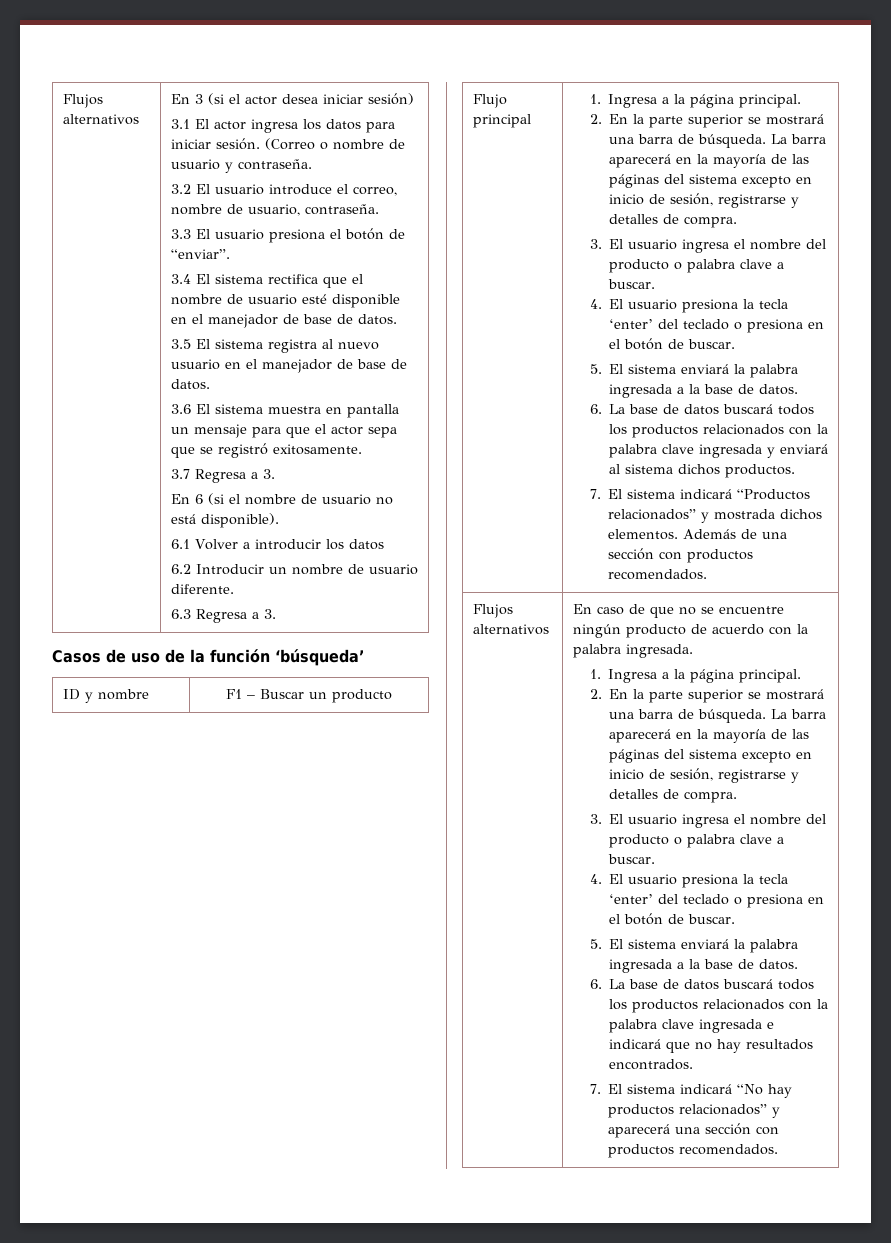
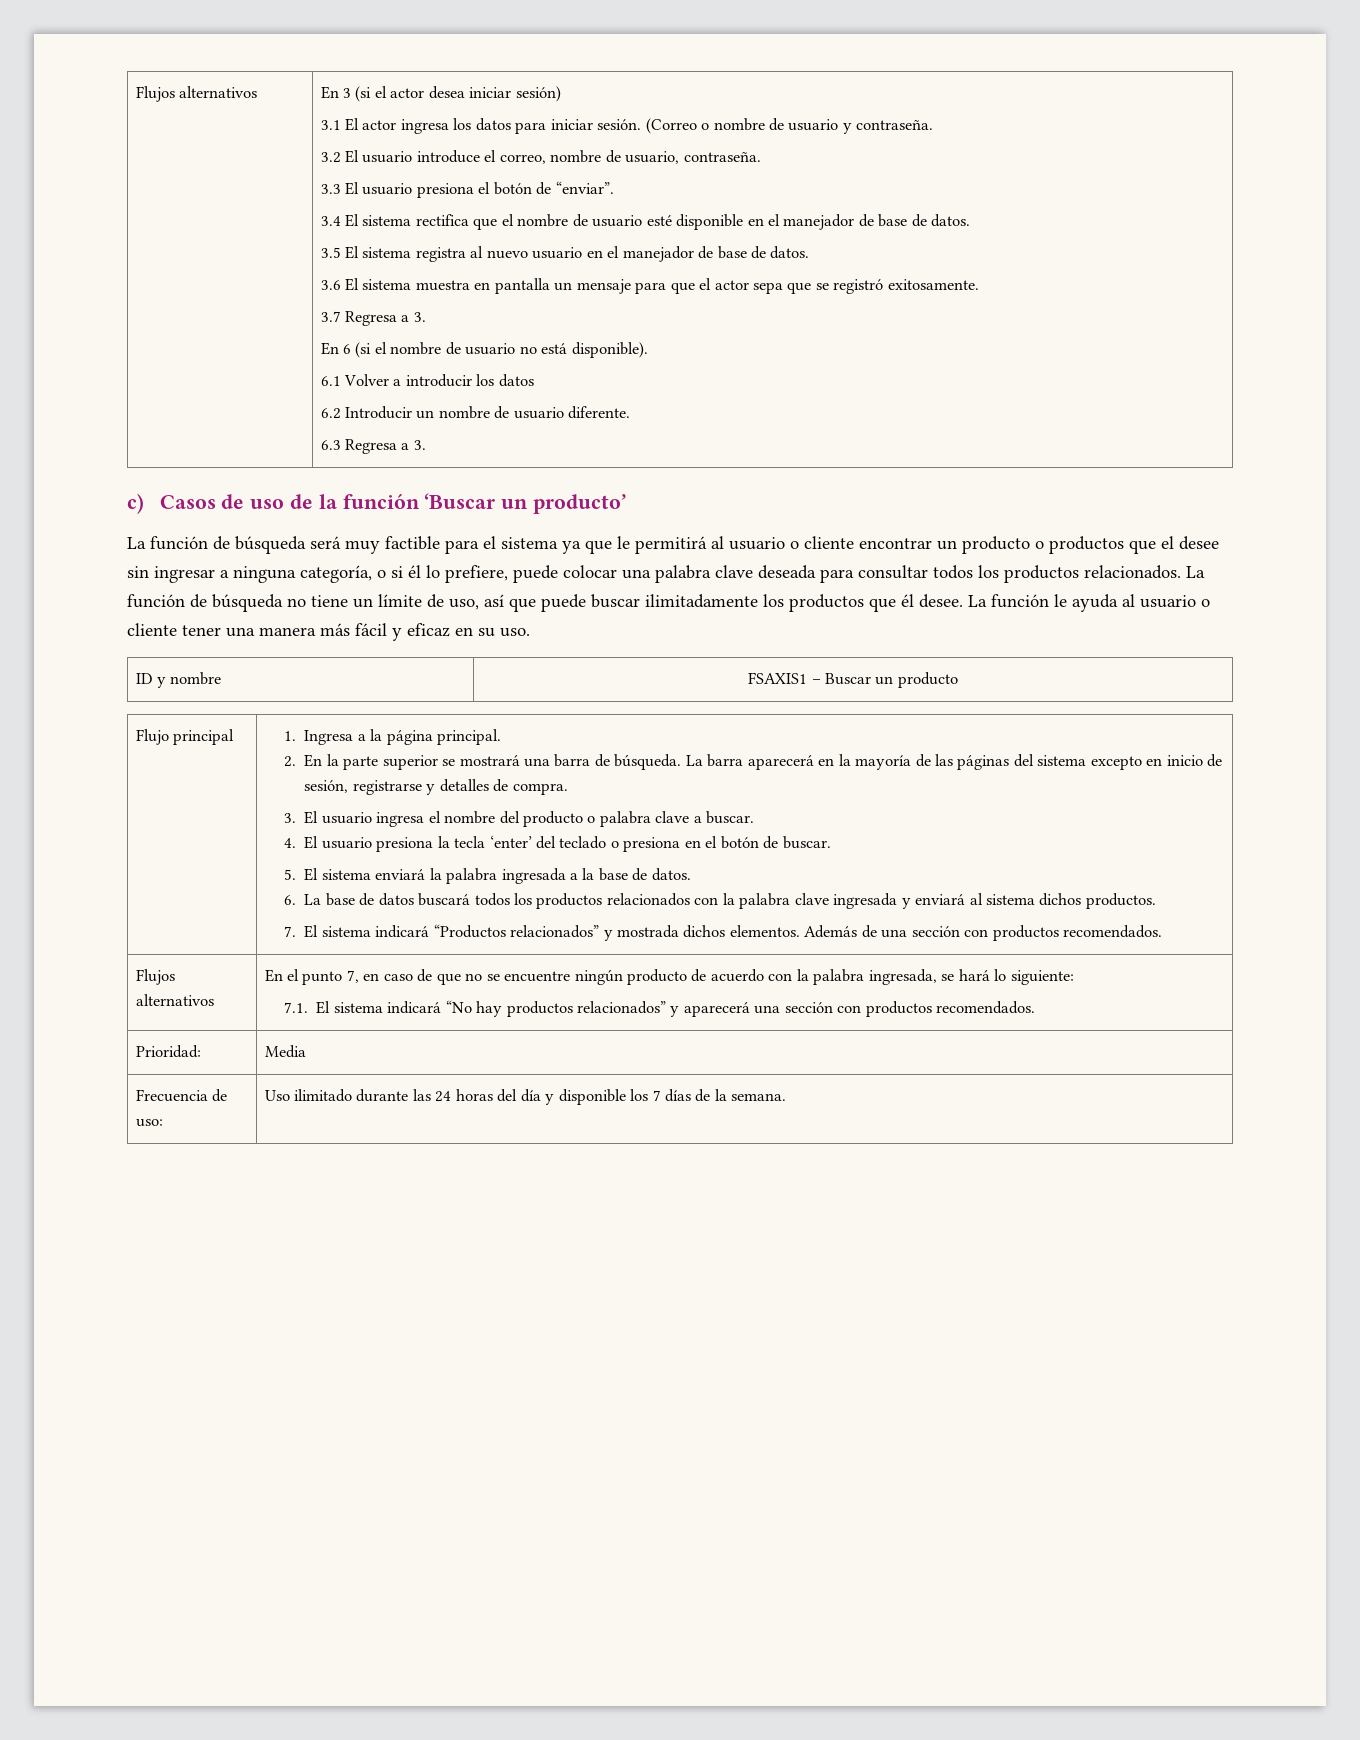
(276, 614) none -> [127,493,144,514] c)
[275,649,364,666] ‘búsqueda’ -> [424,493,626,514] [127,536,1219,554] [127,565,1205,583] [127,594,1210,612] [127,623,530,641] ‘Buscar un producto’ // La función de búsqueda será muy factible para el sistema ya que le permitirá al usuario o cliente encontrar un producto o productos que el desee sin ingresar a ninguna categoría, o si él lo prefiere, puede colocar una palabra clave deseada para consultar todos los productos relacionados. La función de búsqueda no tiene un límite de uso, así que puede buscar ilimitadamente los productos que él desee. La función le ayuda al usuario o cliente tener una manera más fácil y eficaz en su uso.
[226,689,242,699] F1 -> [748,672,808,684] FSAXIS1
(592, 609) none -> [286,969,380,985] el punto 7, en
[625,644,693,658] [589,669,801,683] [589,689,824,703] [608,709,826,723] [608,729,809,743] [608,749,812,763] [608,768,799,783] [608,789,737,803] [589,814,826,828] [608,834,784,848] [607,854,655,864] [589,874,788,888] [608,894,824,908] [608,913,735,925] [589,939,798,953] [608,959,798,973] [589,979,814,990] [608,999,828,1013] [608,1019,774,1033] [608,1039,813,1053] [608,1059,693,1070] [589,1084,601,1094] ingresada. // 1. Ingresa a la página principal. // 2. En la parte superior se mostrará una barra de búsqueda. La barra aparecerá en la mayoría de las páginas del sistema excepto en inicio de sesión, registrarse y detalles de compra. // 3. El usuario ingresa el nombre del producto o palabra clave a buscar. // 4. El usuario presiona la tecla ‘enter’ del teclado o presiona en el botón de buscar. // 5. El sistema enviará la palabra ingresada a la base de datos. // 6. La base de datos buscará todos los productos relacionados con la palabra clave ingresada e indicará que no hay resultados encontrados. // 7. -> [868,969,1074,985] [284,1002,309,1013] ingresada, se hará lo siguiente: // 7.1.
(778, 1149) none -> [135,1045,201,1058] [264,1045,306,1058] [135,1089,227,1102] [135,1119,163,1127] [264,1089,787,1105] // Prioridad: | Media // Frecuencia de uso: | Uso ilimitado durante las 24 horas del día y disponible los 7 días de la semana.

